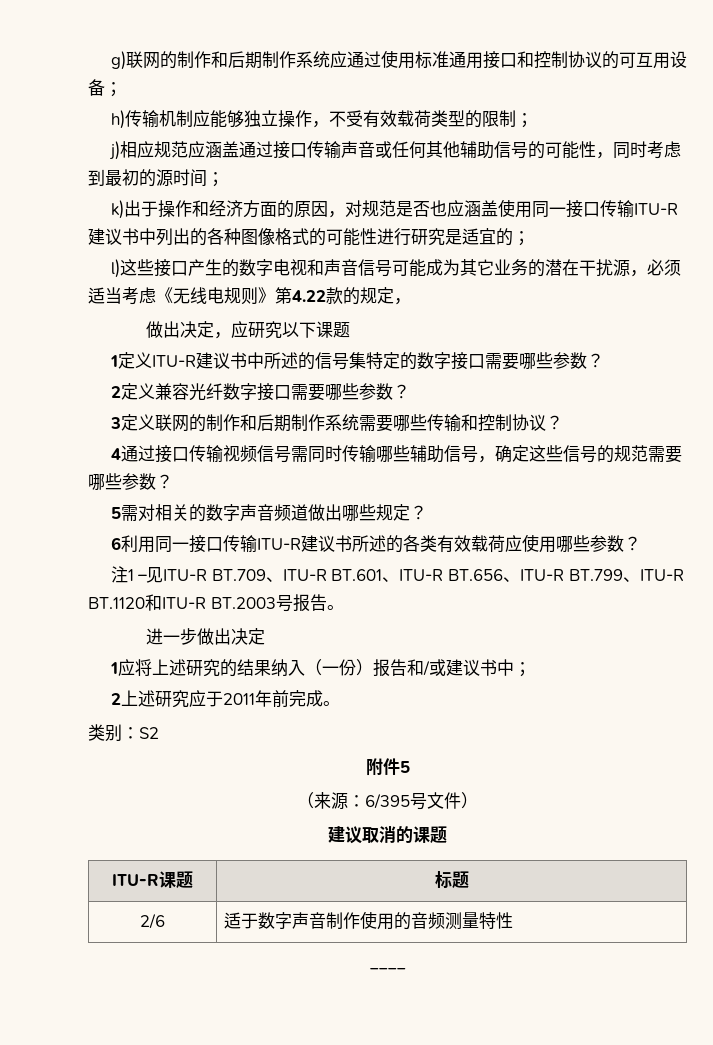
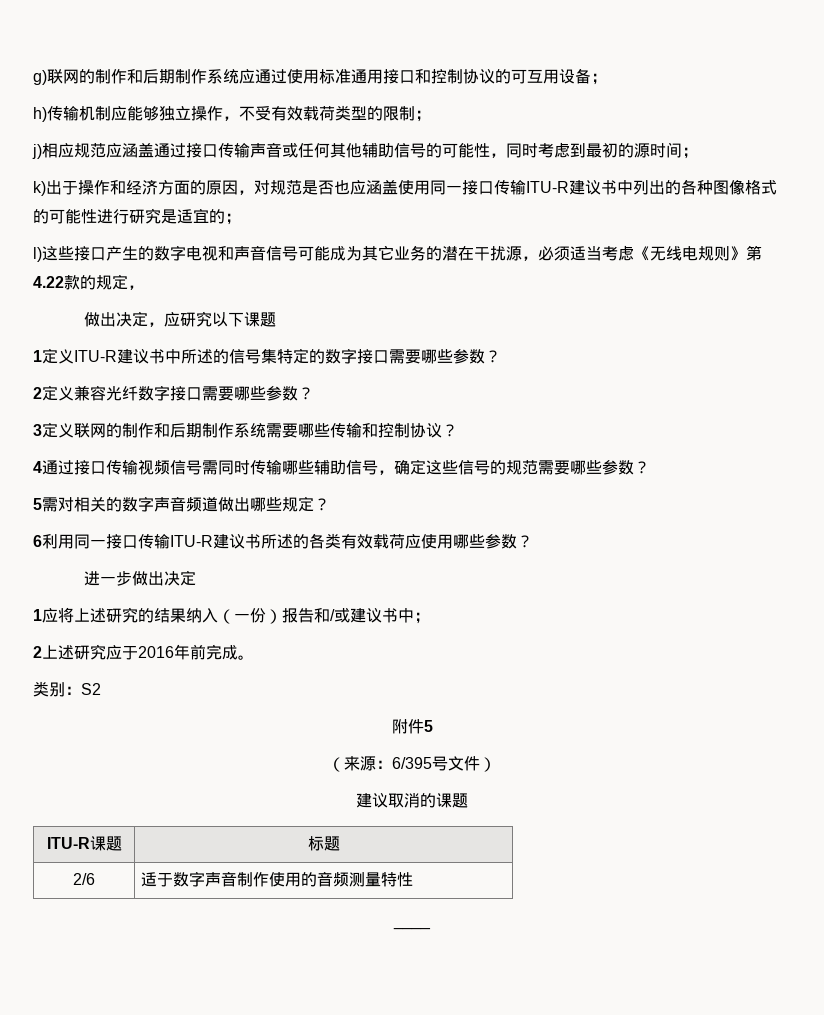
[110,566,684,583] [88,594,344,612] // 注1 –见ITU-R BT.709、ITU-R BT.601、ITU-R BT.656、ITU-R BT.799、ITU-R BT.1120和ITU-R BT.2003号报告。 -> (533, 541) none
[222,693,255,705] 2011 -> [138,646,174,658] 2016

